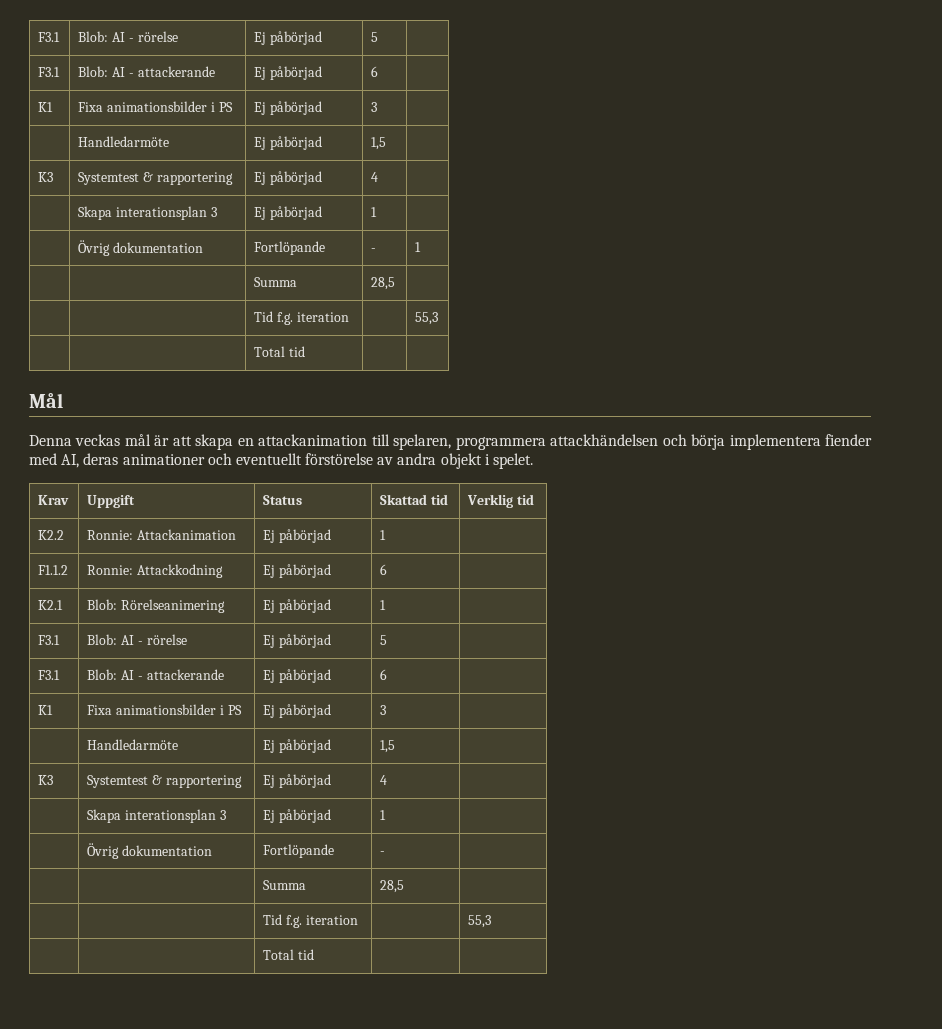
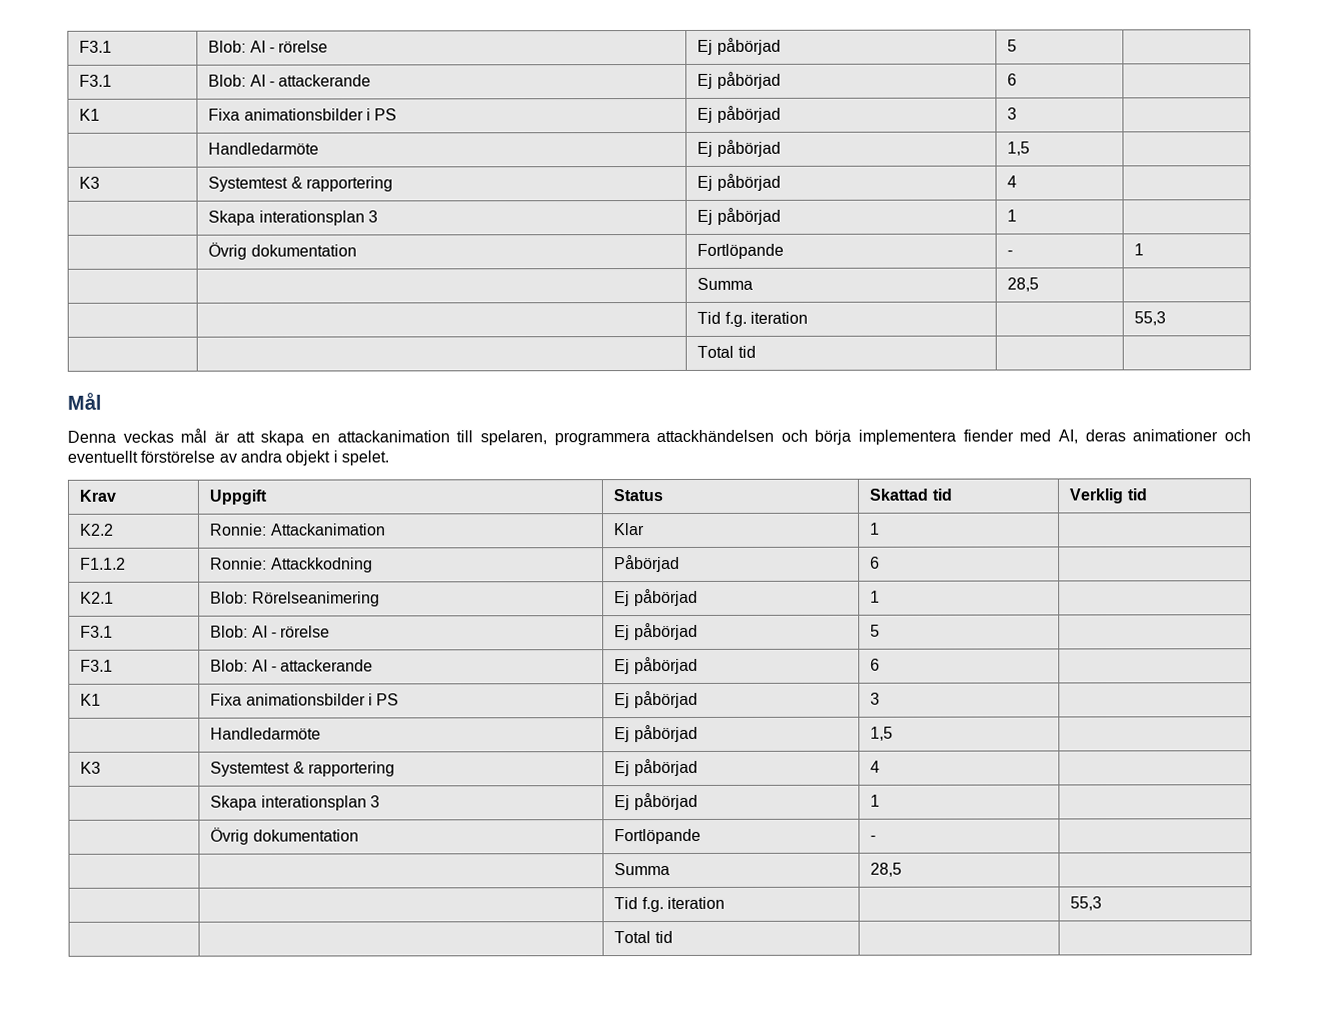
[263,529,332,543] Ej påbörjad -> [614,523,646,536] Klar
[263,564,332,578] Ej påbörjad -> [614,554,681,573] Påbörjad

